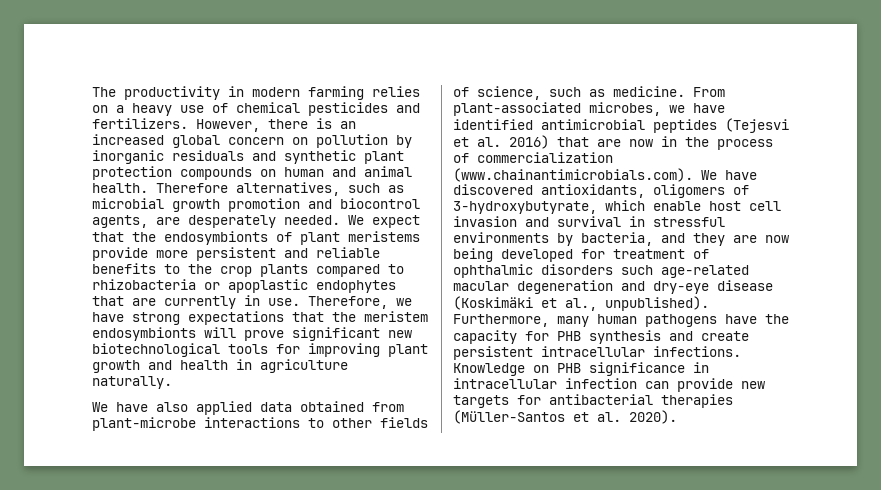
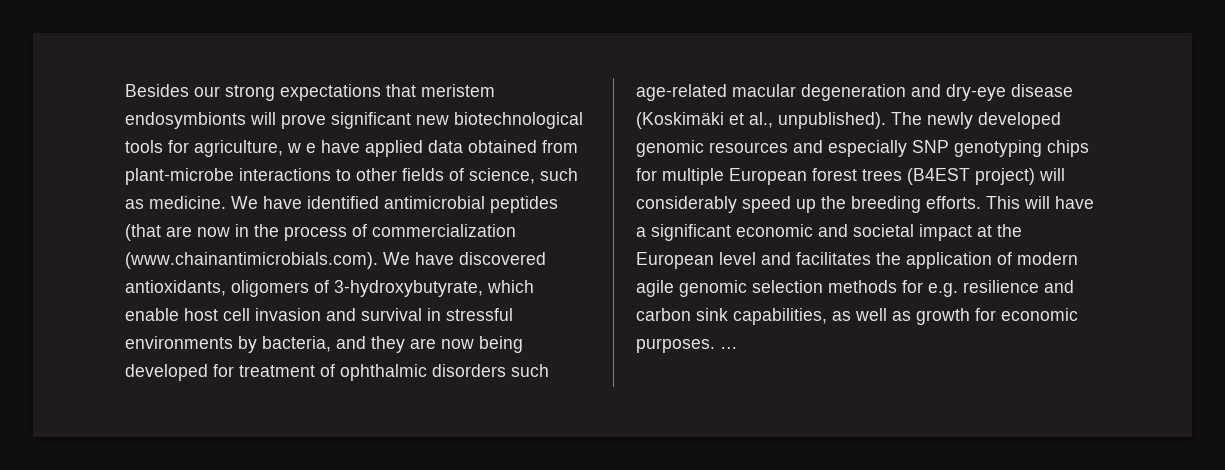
[92,86,420,100] [92,102,420,116] [92,118,356,132] [92,134,412,148] [92,150,404,164] [92,166,412,180] [92,182,404,196] [92,198,420,212] [92,215,420,228] [92,231,420,245] [92,247,380,261] [92,263,404,277] [92,279,396,293] [92,295,412,309] [92,312,124,322] The productivity in modern farming relies on a heavy use of chemical pesticides and fertilizers. However, there is an increased global concern on pollution by inorganic residuals and synthetic plant protection compounds on human and animal health. Therefore alternatives, such as microbial growth promotion and biocontrol agents, are desperately needed. We expect that the endosymbionts of plant meristems provide more persistent and reliable benefits to the crop plants compared to rhizobacteria or apoplastic endophytes that are currently in use. Therefore, we have -> [125,84,220,97] Besides our
[332,312,356,322] the -> (416, 90) none
[308,343,428,357] [92,359,348,373] [92,376,172,389] [92,402,188,412] improving plant growth and health in agriculture naturally. // We have also -> [194,140,360,157] agriculture, w e have
[693,87,725,97] [453,102,725,116] [453,118,789,133] [453,135,589,149] From plant-associated microbes, we have identified antimicrobial peptides (Tejesvi et al. 2016) that -> [231,196,558,213] [125,224,161,241] We have identified antimicrobial peptides (that
[453,314,789,327] [453,330,749,344] [453,346,741,360] [453,362,709,376] [453,378,765,392] [453,394,733,408] [453,410,677,424] Furthermore, many human pathogens have the capacity for PHB synthesis and create persistent intracellular infections. Knowledge on PHB significance in intracellular infection can provide new targets for antibacterial therapies (Müller-Santos et al. 2020). -> [891,112,1061,129] [636,140,1089,157] [636,168,1065,185] [636,196,1094,213] [636,224,1022,241] [636,252,1078,269] [636,280,1074,297] [636,308,1078,325] [636,338,738,353] The newly developed genomic resources and especially SNP genotyping chips for multiple European forest trees (B4EST project) will considerably speed up the breeding efforts. This will have a significant economic and societal impact at the European level and facilitates the application of modern agile genomic selection methods for e.g. resilience and carbon sink capabilities, as well as growth for economic purposes. …

